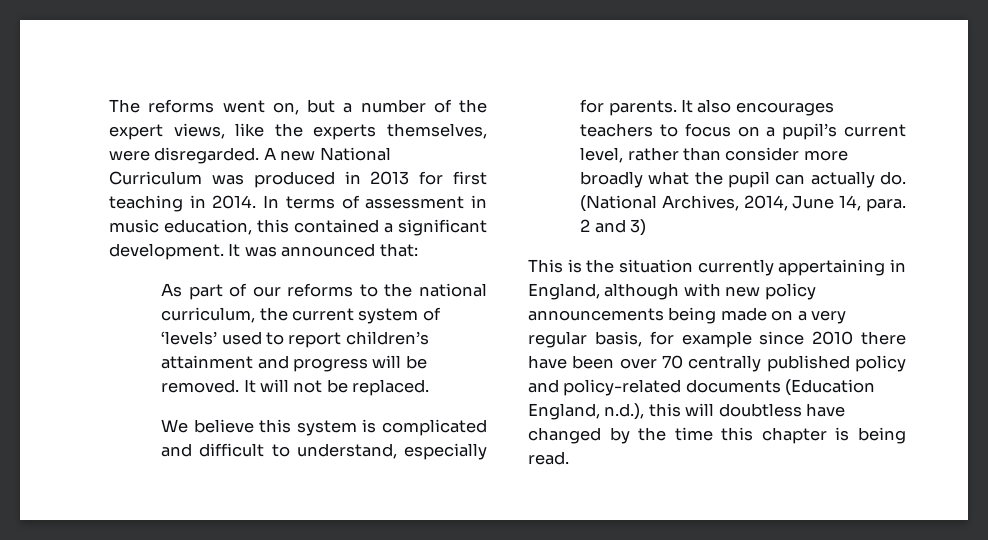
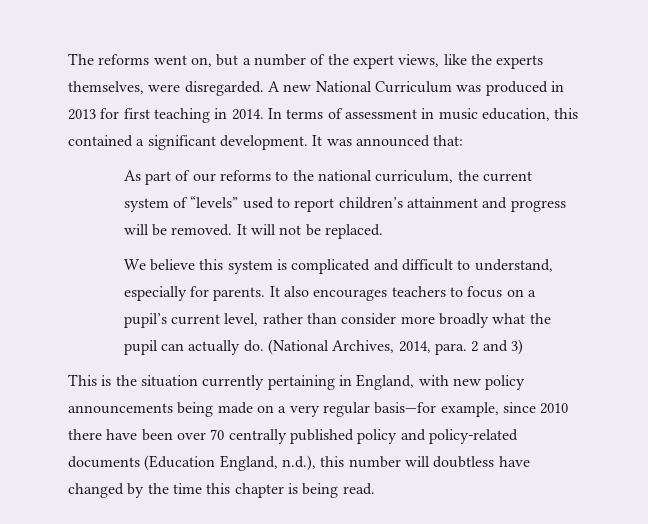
[161,331,218,345] ‘levels’ -> [190,196,239,208] “levels”
[792,195,862,211] June 14, -> (431, 347) none
[778,259,886,276] appertaining -> [267,375,335,390] pertaining
[604,283,680,300] although -> (415, 382) none
[594,331,752,348] basis, for example -> [374,402,499,417] basis—for example,
(681, 410) none -> [348,456,401,468] number

